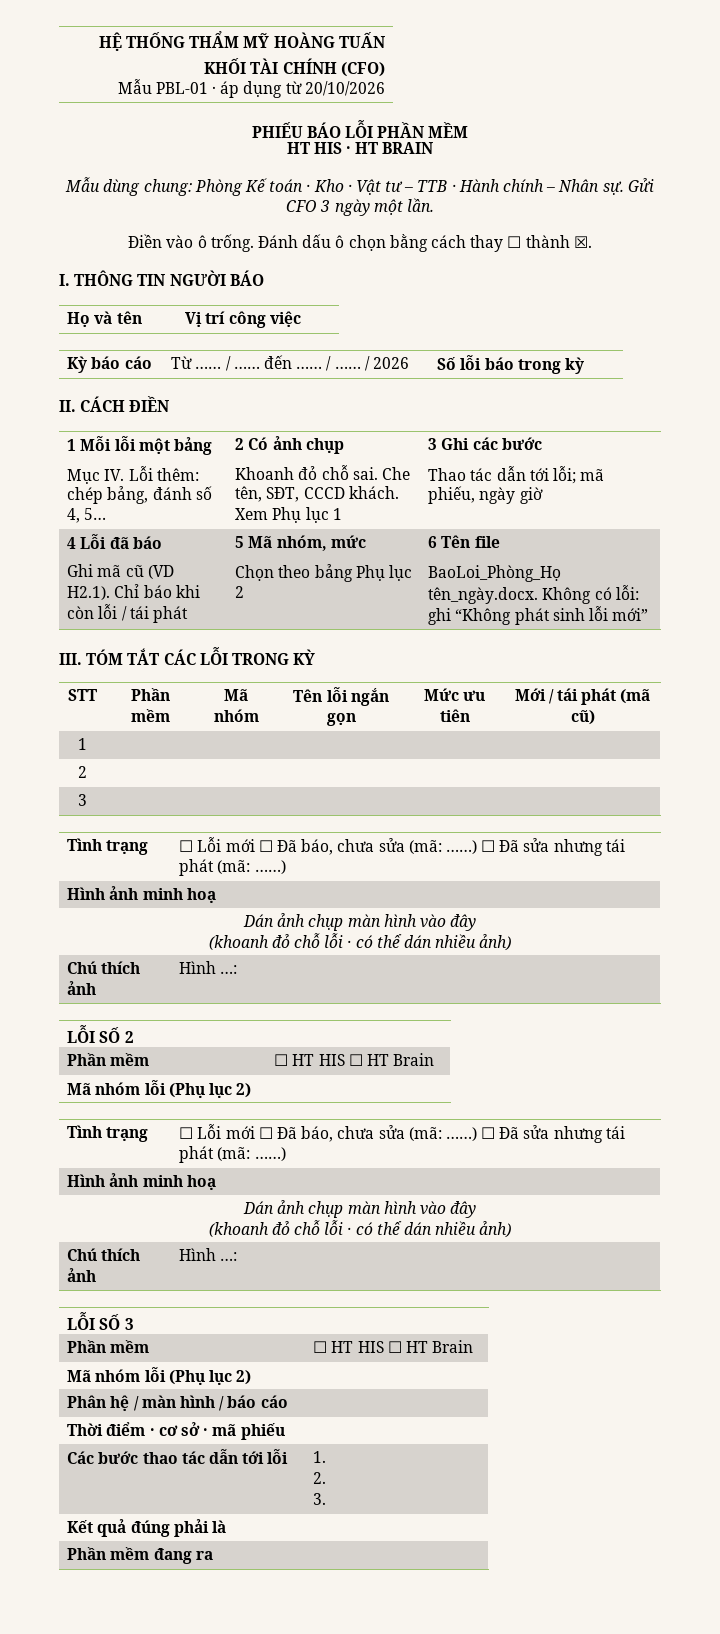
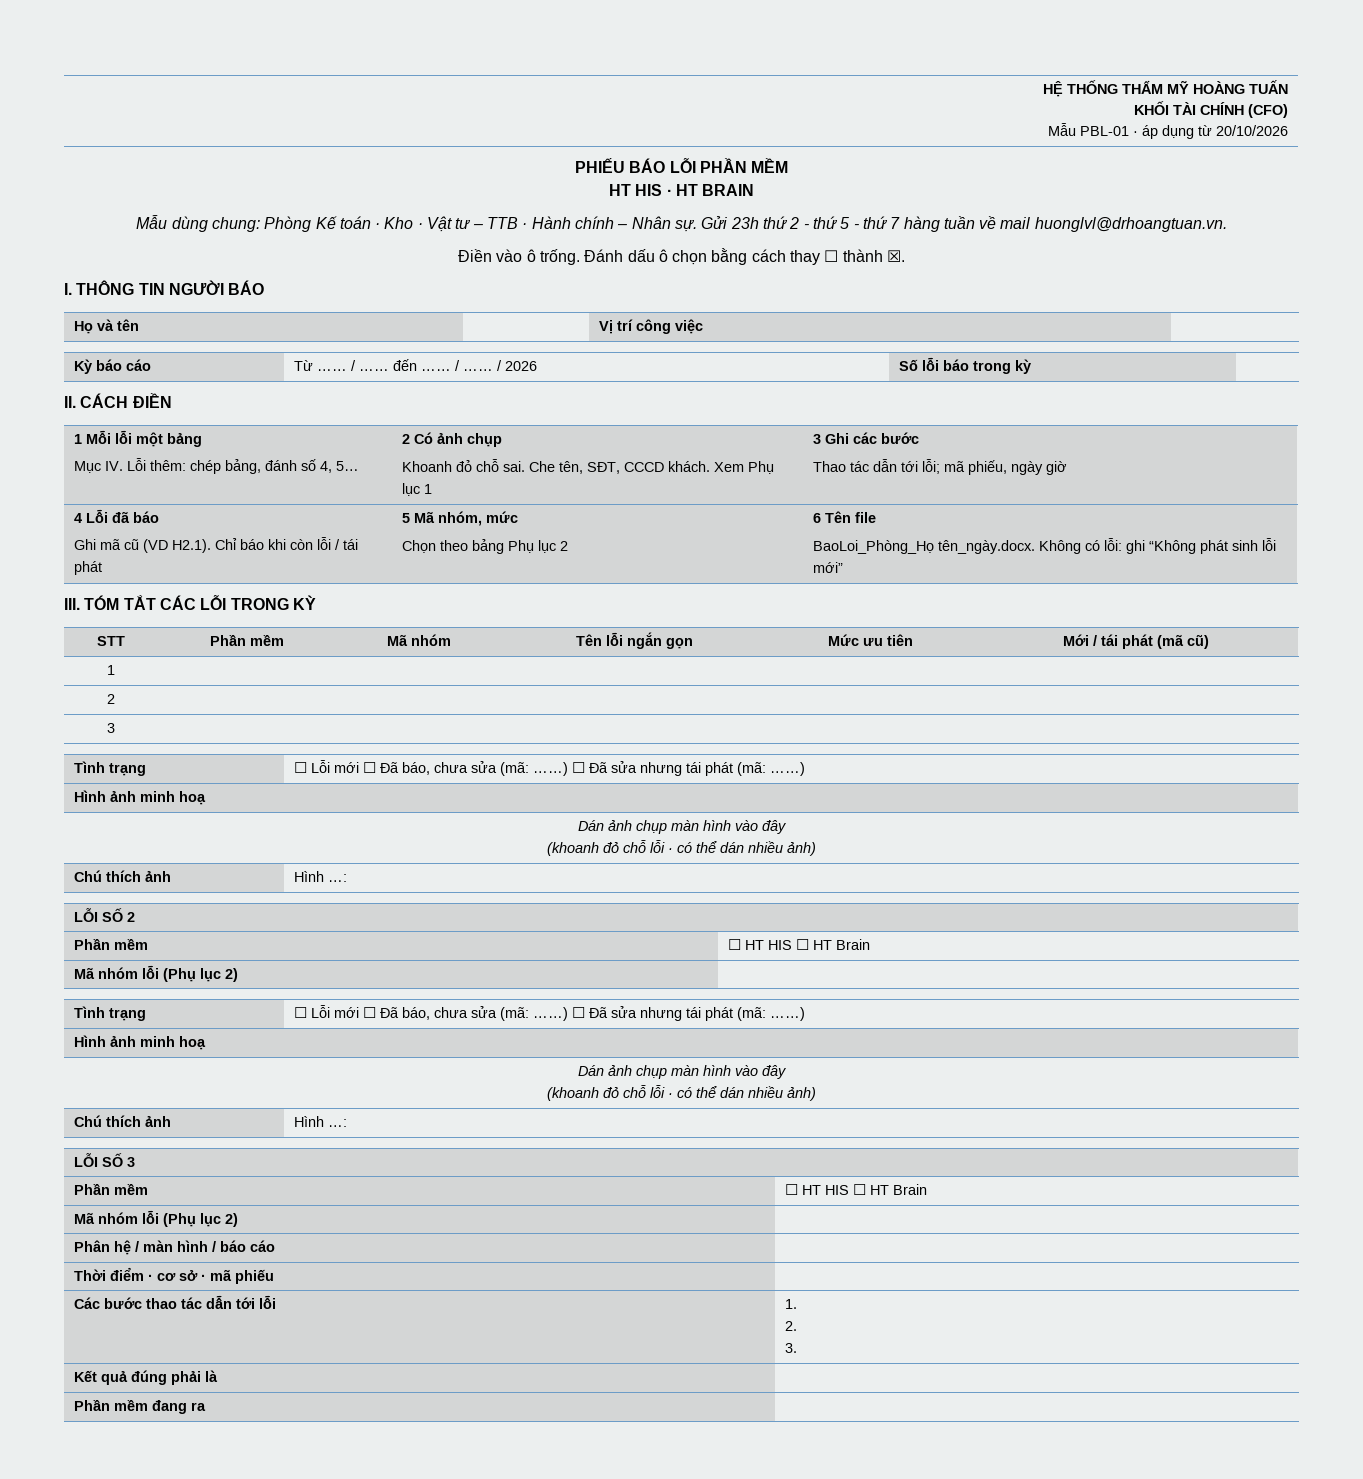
[286,198,434,216] CFO 3 ngày một lần. -> [730,216,1227,232] 23h thứ 2 - thứ 5 - thứ 7 hàng tuần về mail huonglvl@drhoangtuan.vn.

